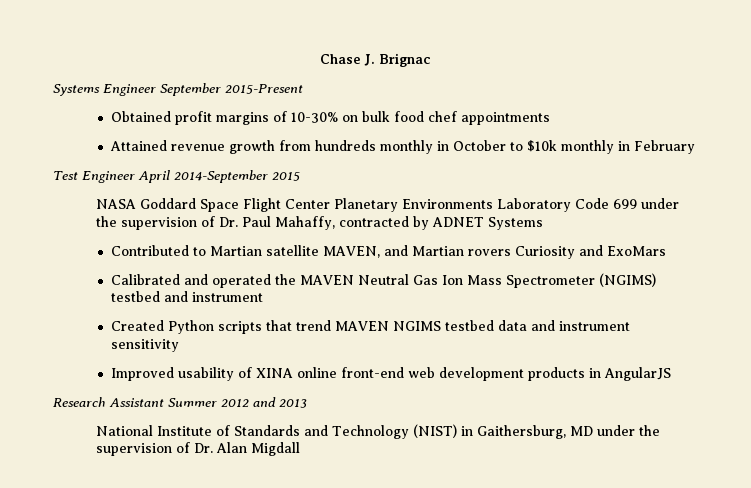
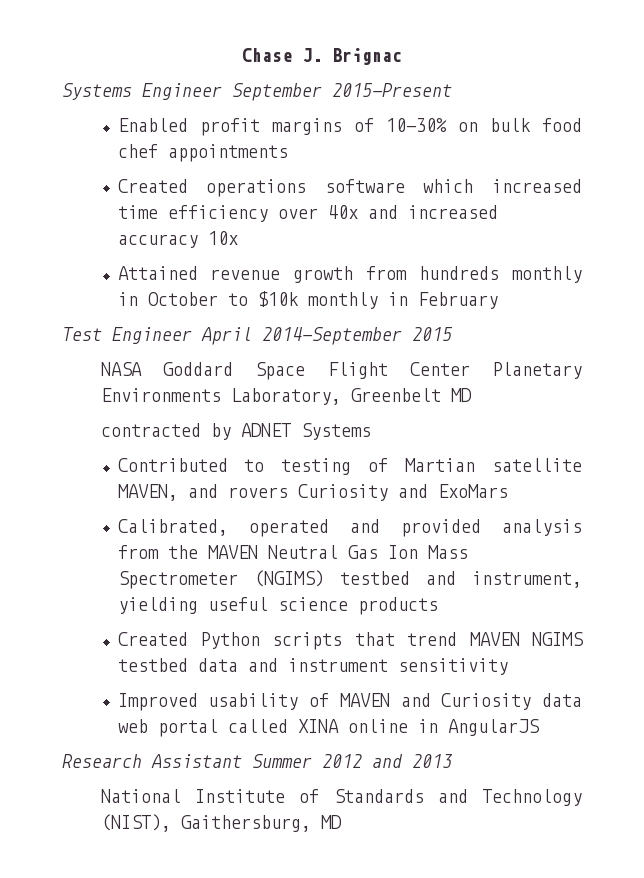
[110,111,171,122] Obtained -> [117,118,188,132] Enabled
(550, 118) none -> [117,179,582,197] [117,205,498,222] [117,231,238,248] // Created operations software which increased time efficiency over 40x and increased accuracy 10x
[496,198,679,212] [95,216,335,230] Laboratory Code 699 under the supervision of Dr. Paul Mahaffy, -> [231,388,473,405] Laboratory, Greenbelt MD //
(206, 251) none -> [281,458,389,475] testing of
[411,246,464,256] Martian -> (218, 491) none
[110,274,271,288] Calibrated and operated -> [117,519,582,537] [117,545,159,559] Calibrated, operated and provided analysis from
[191,292,263,302] instrument -> [471,571,582,588] [117,597,438,615] instrument, yielding useful science products
[255,367,585,381] XINA online front-end web development products -> [339,693,582,710] [117,719,408,737] MAVEN and Curiosity data web portal called XINA online
[412,424,660,439] [95,442,300,456] (NIST) in Gaithersburg, MD under the supervision of Dr. Alan Migdall -> [101,814,343,832] (NIST), Gaithersburg, MD

